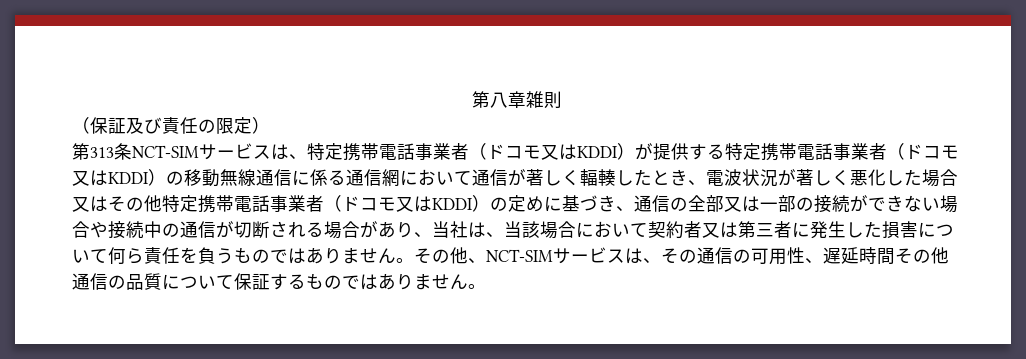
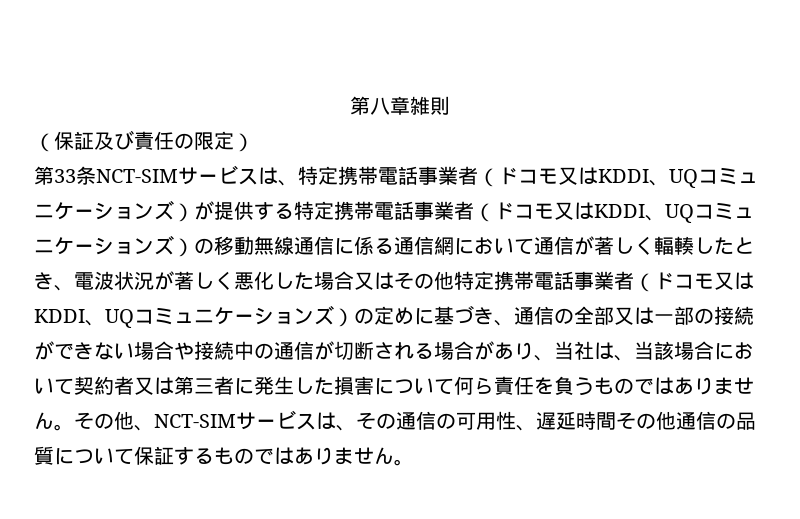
[90,147,114,158] 313 -> [54,169,76,183] 33
(617, 152) none -> [649,167,758,188] [34,200,174,220] 、UQコミュニケーションズ
(148, 178) none -> [645,202,754,223] [34,235,174,255] 、UQコミュニケーションズ
(472, 204) none -> [85,305,334,328] 、UQコミュニケーションズ

